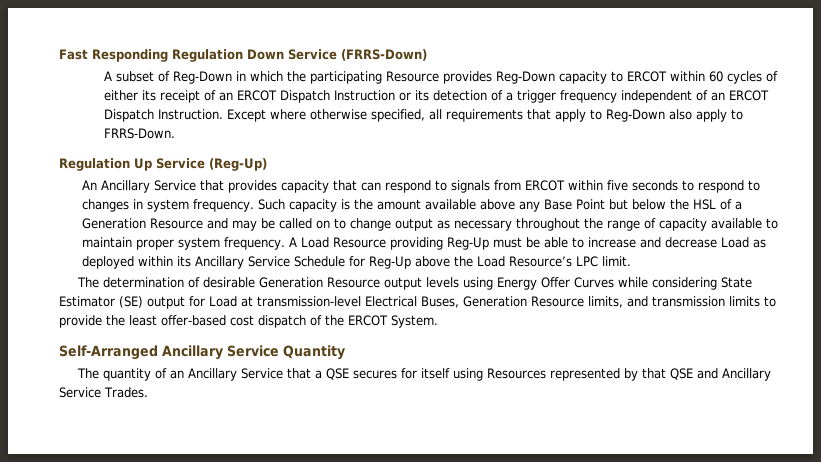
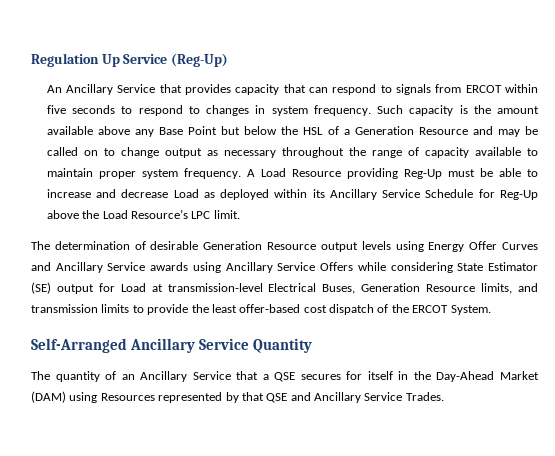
[59,49,427,62] [104,71,779,84] [104,90,770,103] [104,109,744,122] [104,128,176,139] Fast Responding Regulation Down Service (FRRS-Down) // A subset of Reg-Down in which the participating Resource provides Reg-Down capacity to ERCOT within 60 cycles of either its receipt of an ERCOT Dispatch Instruction or its detection of a trigger frequency independent of an ERCOT Dispatch Instruction. Except where otherwise specified, all requirements that apply to Reg-Down also apply to FRRS-Down. // -> (31, 60) none
(615, 282) none -> [31,262,354,273] and Ancillary Service awards using Ancillary Service Offers
(451, 373) none -> [398,371,540,382] [31,391,66,403] in the Day-Ahead Market (DAM)

